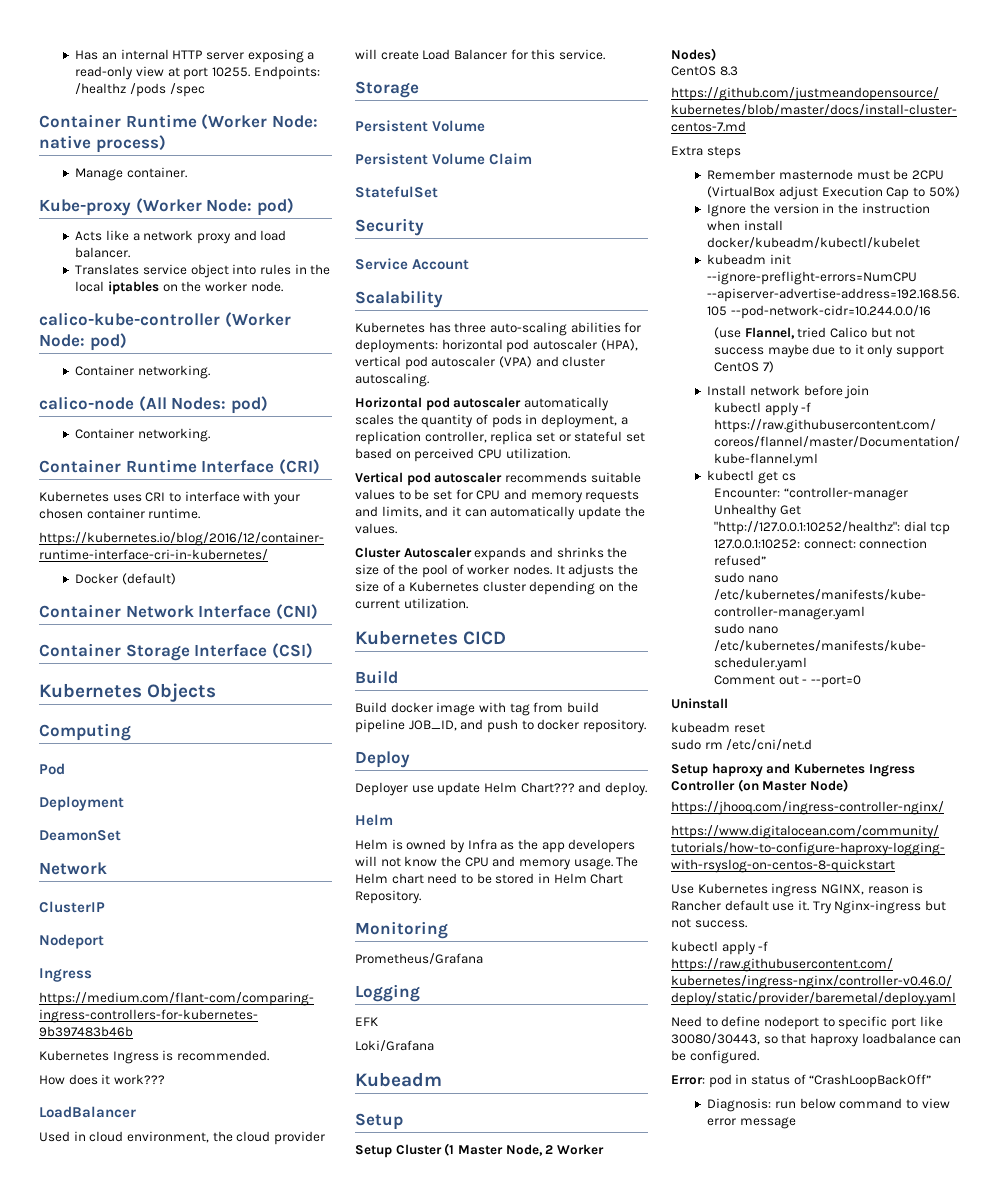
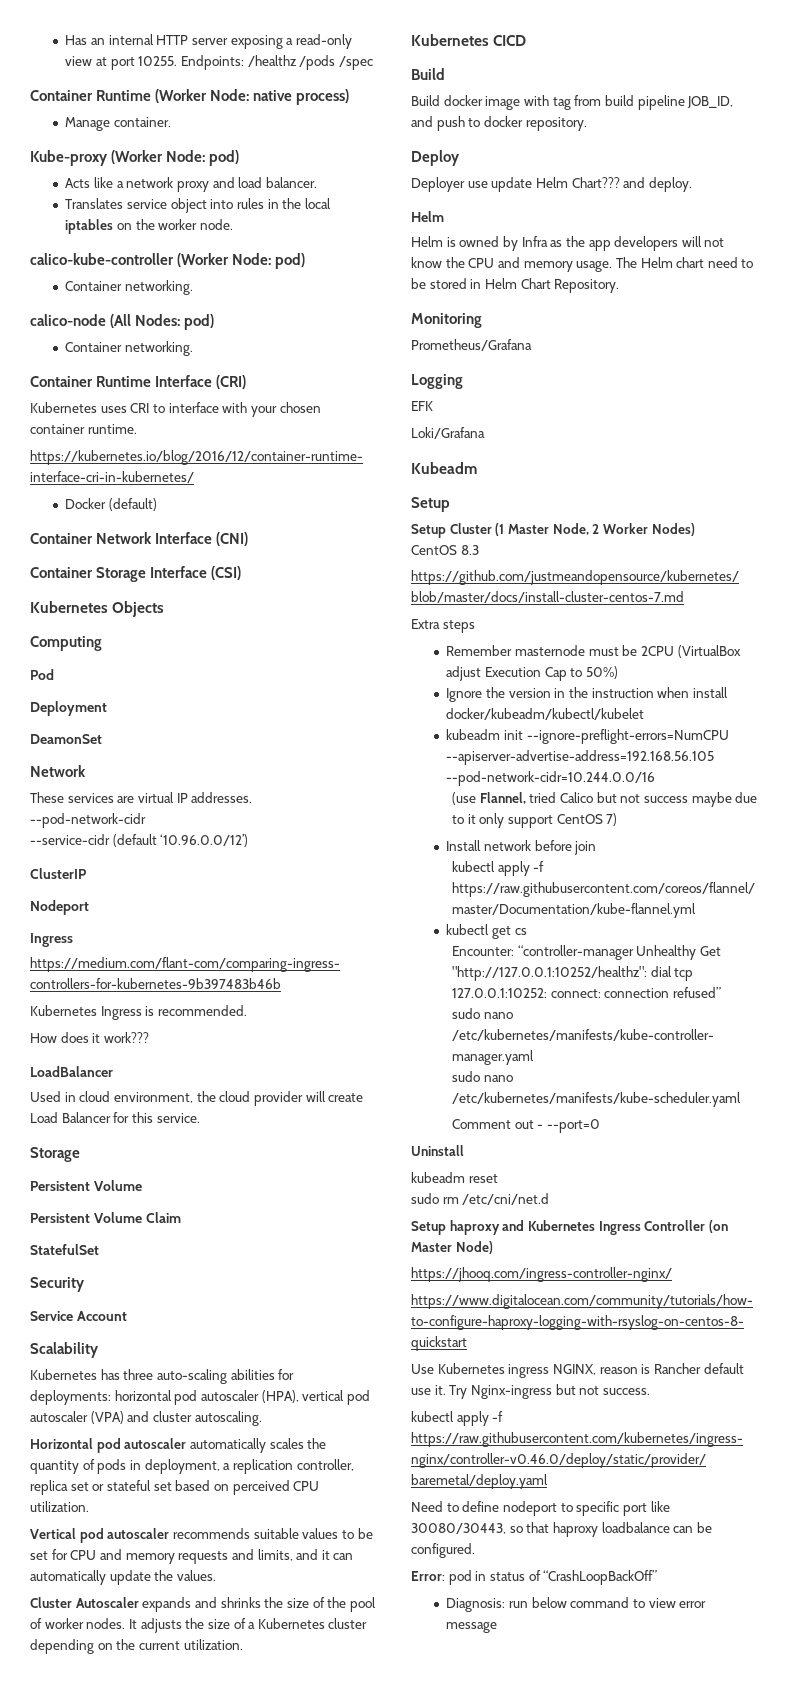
(107, 868) none -> [30,792,253,803] [30,813,146,828] [30,834,249,847] // These services are virtual IP addresses. // --pod-network-cidr // --service-cidr (default ‘10.96.0.0/12’)

